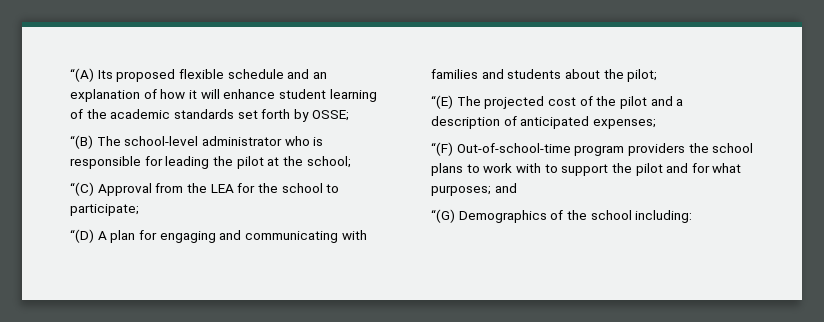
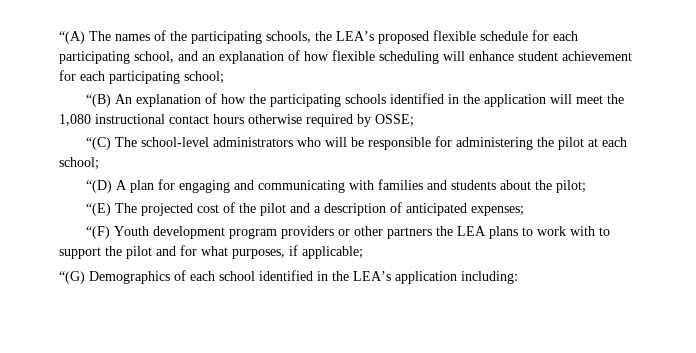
[97,69,284,82] Its proposed flexible schedule -> [89,30,578,44] [59,51,174,64] The names of the participating schools, the LEA’s proposed flexible schedule for each participating school,
[188,90,197,99] it -> [332,50,439,64] flexible scheduling
[329,89,377,102] [70,109,291,119] learning of the academic standards set forth -> [562,51,632,61] [59,70,224,84] [85,93,624,107] [59,114,353,127] achievement for each participating school; // “(B) An explanation of how the participating schools identified in the application will meet the 1,080 instructional contact hours otherwise required
[70,135,93,149] “(B) -> [85,137,111,150] “(C)
[201,136,324,146] administrator who is -> [212,137,364,147] administrators who will be
[165,156,210,169] leading -> [455,137,533,150] administering
[282,156,351,168] [70,182,340,196] [70,204,139,216] the school; // “(C) Approval from the LEA for the school to participate; -> [601,137,627,147] [59,157,99,170] each school;
[456,143,754,156] Out-of-school-time program providers the school -> [113,226,486,239] Youth development program providers or other partners the LEA
[431,183,517,196] purposes; and -> [232,245,363,259] purposes, if applicable;
[566,210,632,220] the school -> [190,270,457,284] each school identified in the LEA’s application

